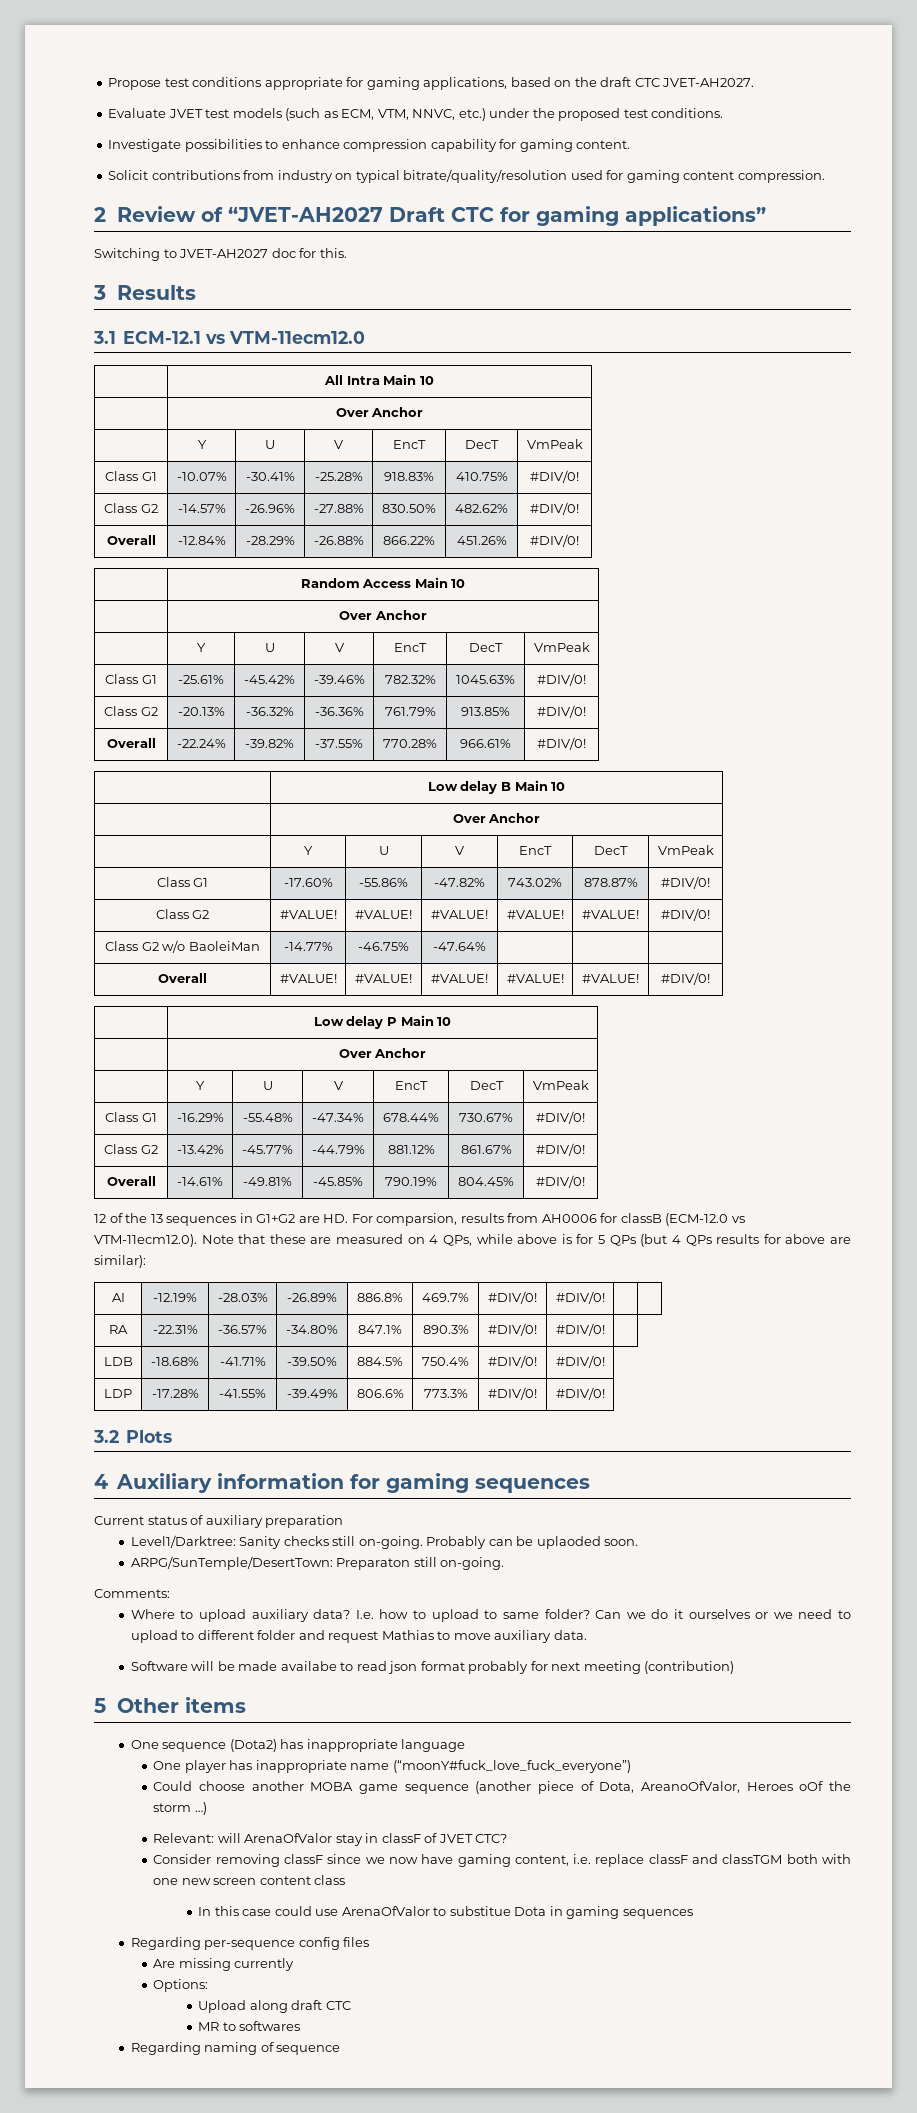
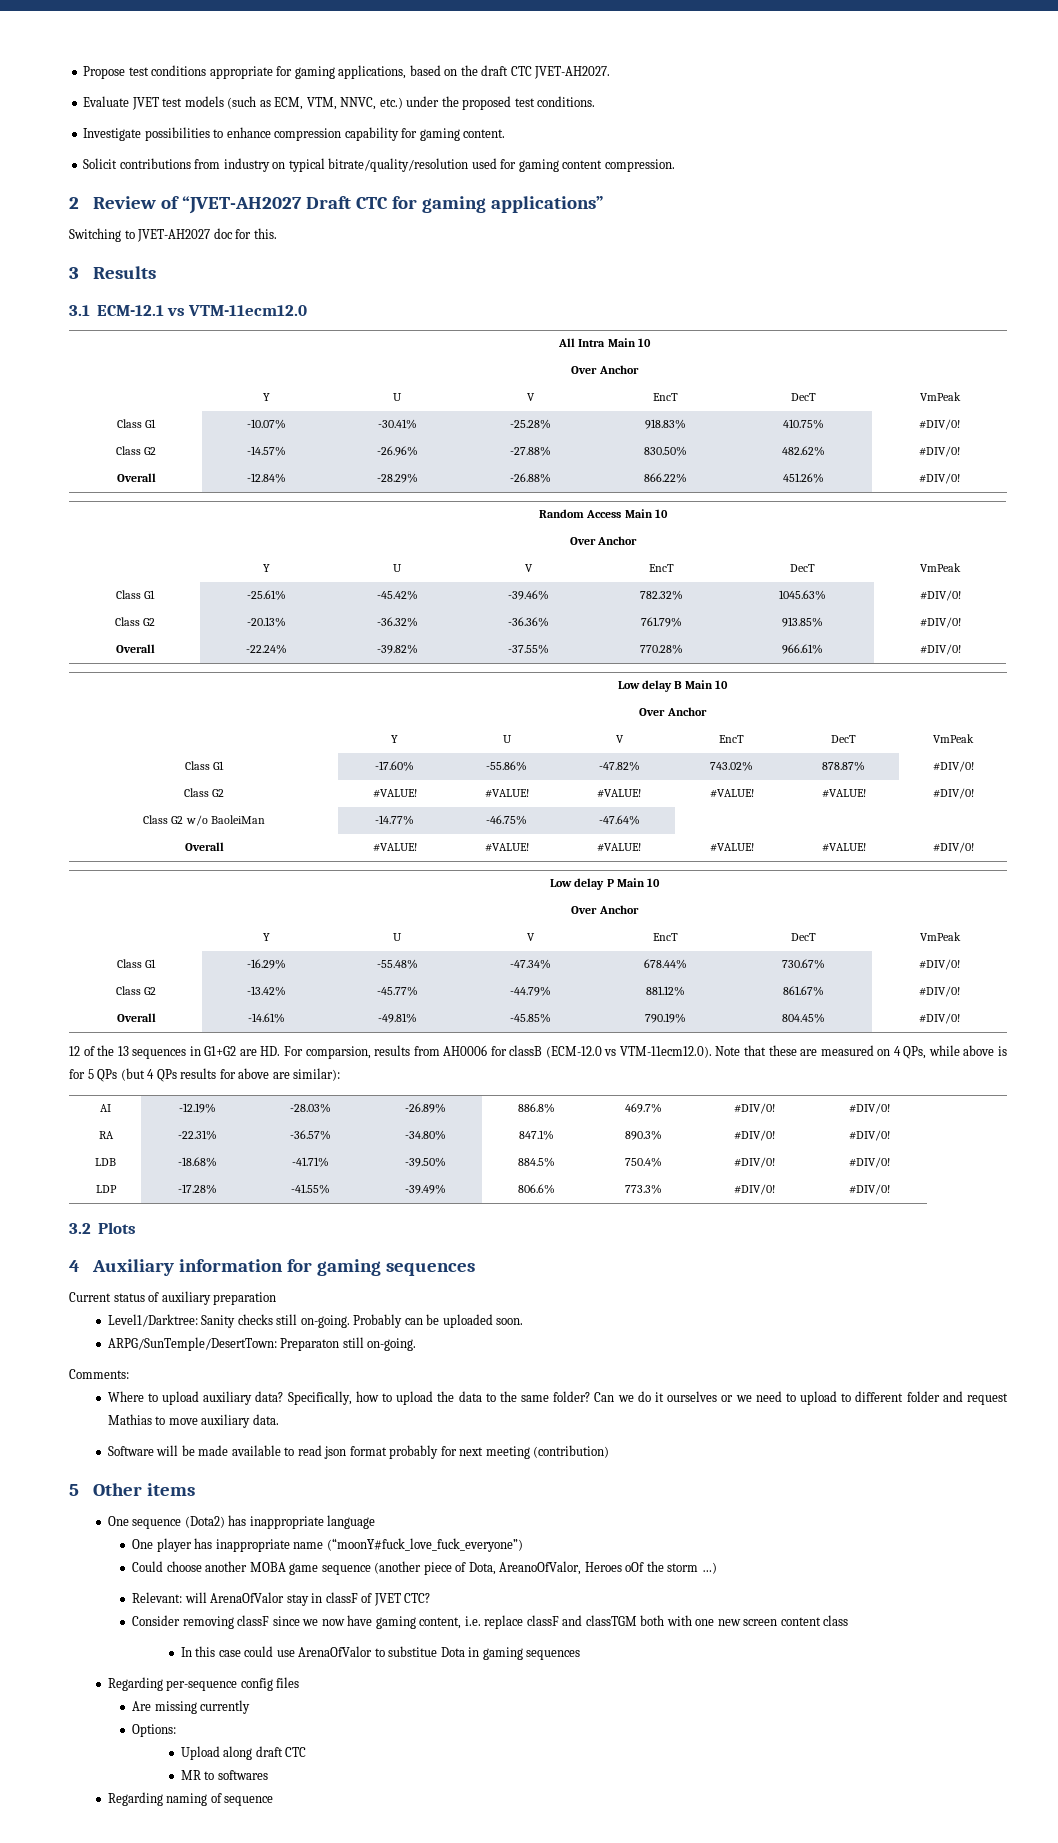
[536,1536,601,1549] uplaoded -> [442,1314,493,1328] uploaded
[355,1610,374,1619] I.e. -> [287,1391,352,1405] Specifically,
[484,1610,498,1619] to -> [437,1391,517,1402] the data to the
[280,1661,337,1671] availabe -> [231,1445,281,1456] available

